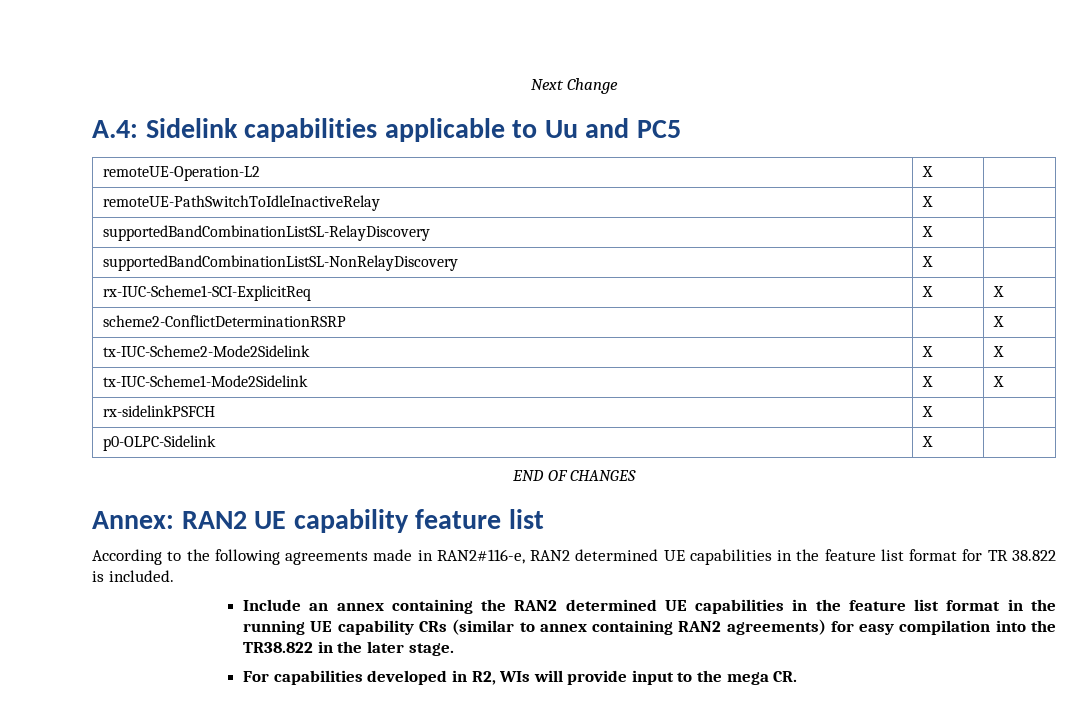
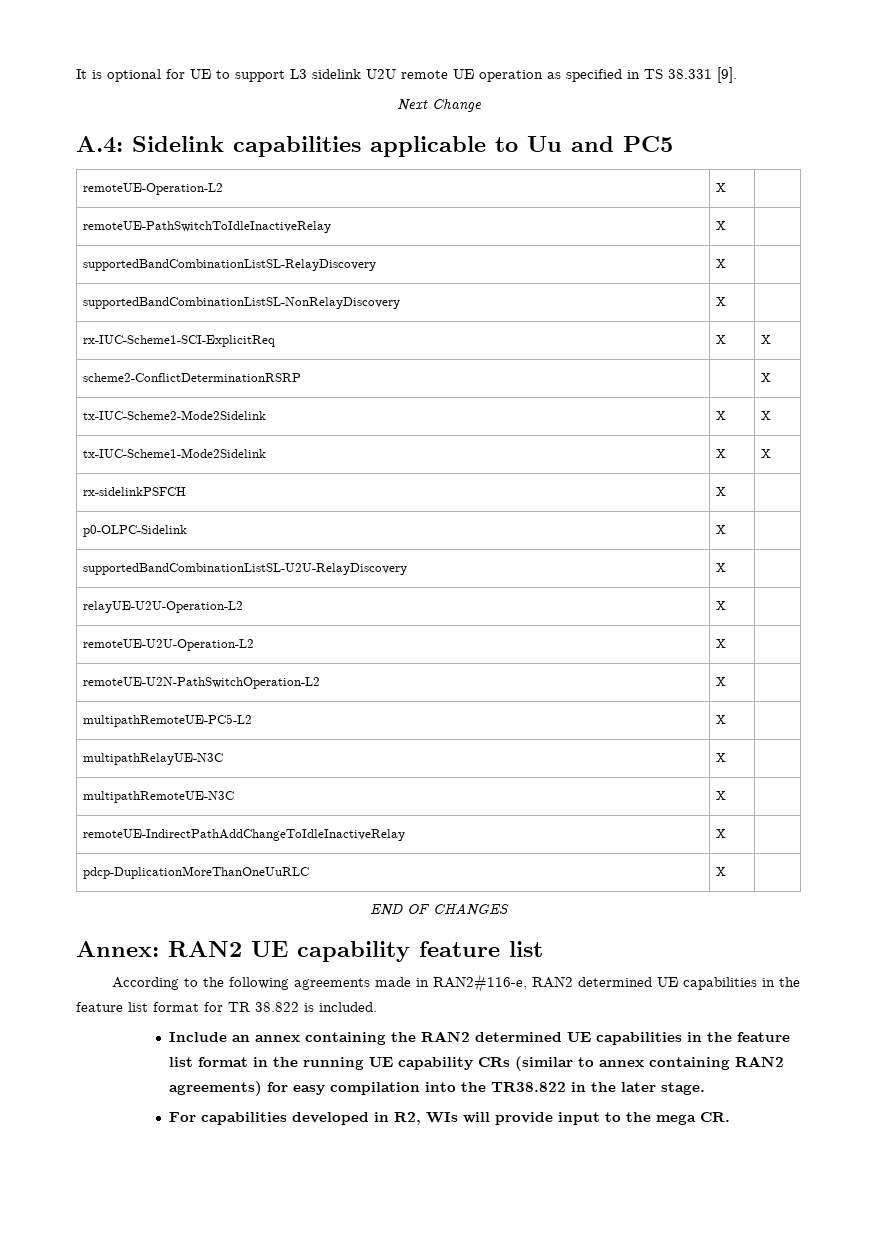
(530, 84) none -> [76,67,737,83] It is optional for UE to support L3 sidelink U2U remote UE operation as specified in TS 38.331 [9]. //
(934, 441) none -> [82,563,407,575] [715,563,726,572] [82,601,243,613] [715,601,726,610] [82,639,254,651] [715,639,726,648] [82,677,320,689] [715,677,726,686] [82,714,252,727] [715,715,726,724] [82,753,223,765] [715,753,726,762] [82,791,234,803] [715,791,726,800] [82,829,405,841] [715,829,726,838] [82,866,309,879] [715,867,726,876] // supportedBandCombinationListSL-U2U-RelayDiscovery | X | // relayUE-U2U-Operation-L2 | X | // remoteUE-U2U-Operation-L2 | X | // remoteUE-U2N-PathSwitchOperation-L2 | X | // multipathRemoteUE-PC5-L2 | X | // multipathRelayUE-N3C | X | // multipathRemoteUE-N3C | X | // remoteUE-IndirectPathAddChangeToIdleInactiveRelay | X | // pdcp-DuplicationMoreThanOneUuRLC | X |

